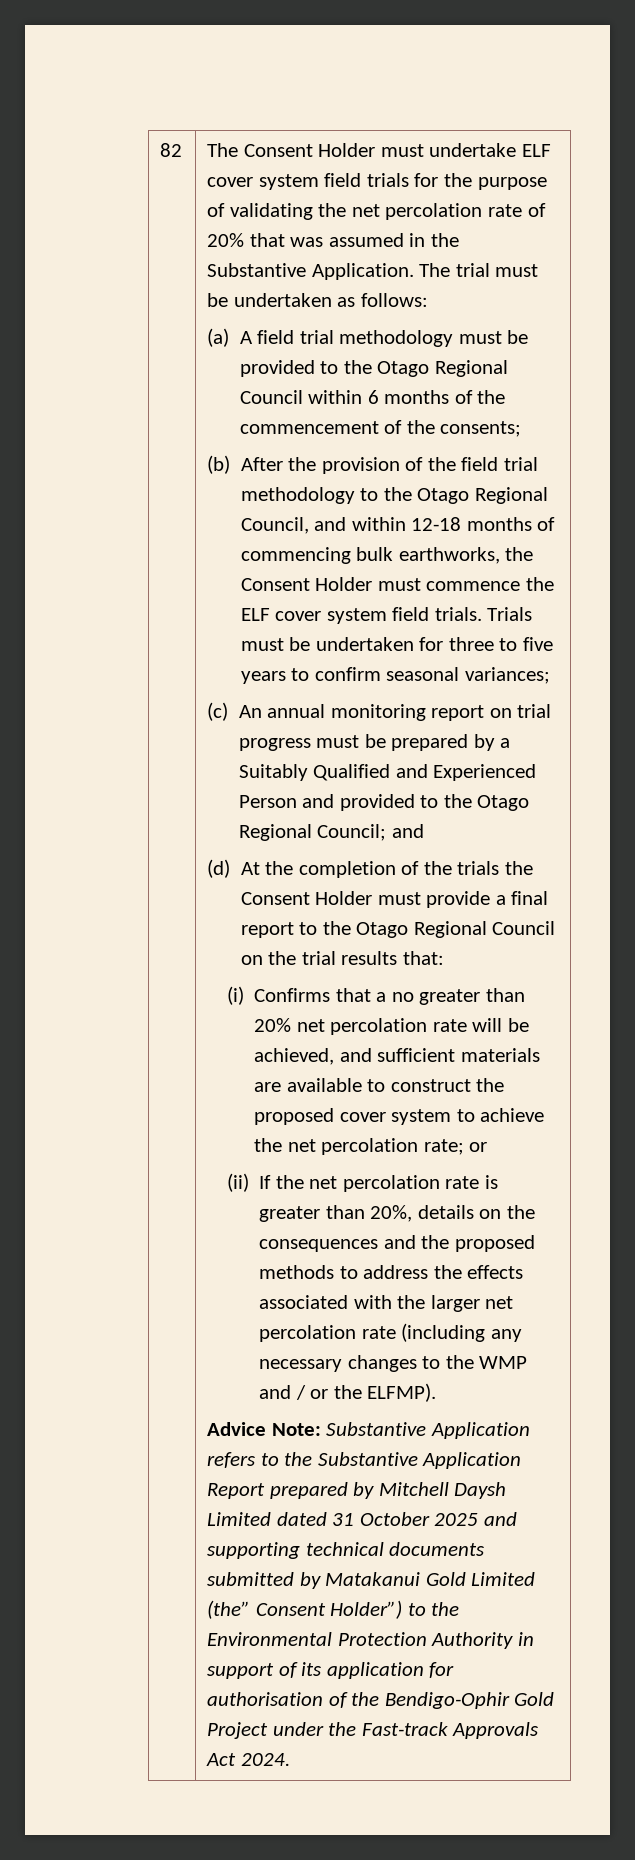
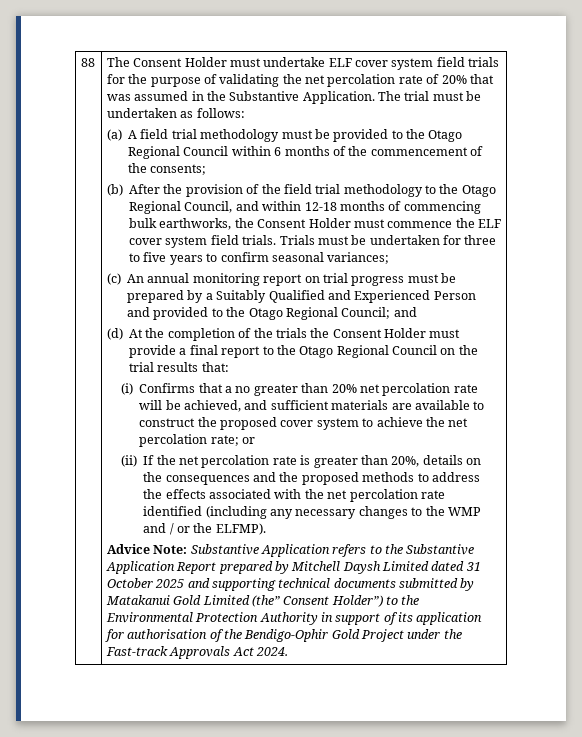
[160,143,183,157] 82 -> [80,58,95,67] 88
[430,1295,514,1312] [259,1325,396,1342] larger net percolation rate -> [327,489,445,502] [143,506,203,516] net percolation rate identified

